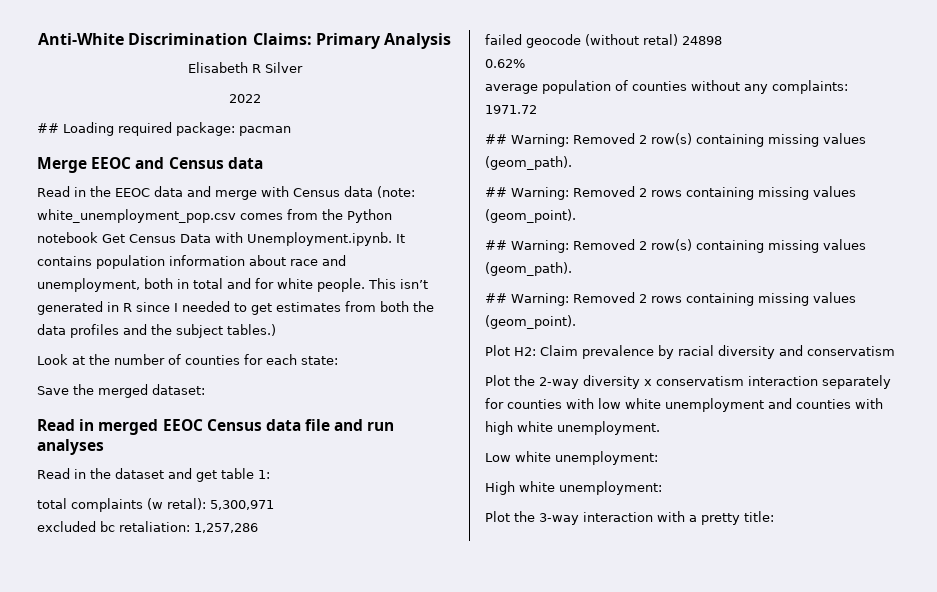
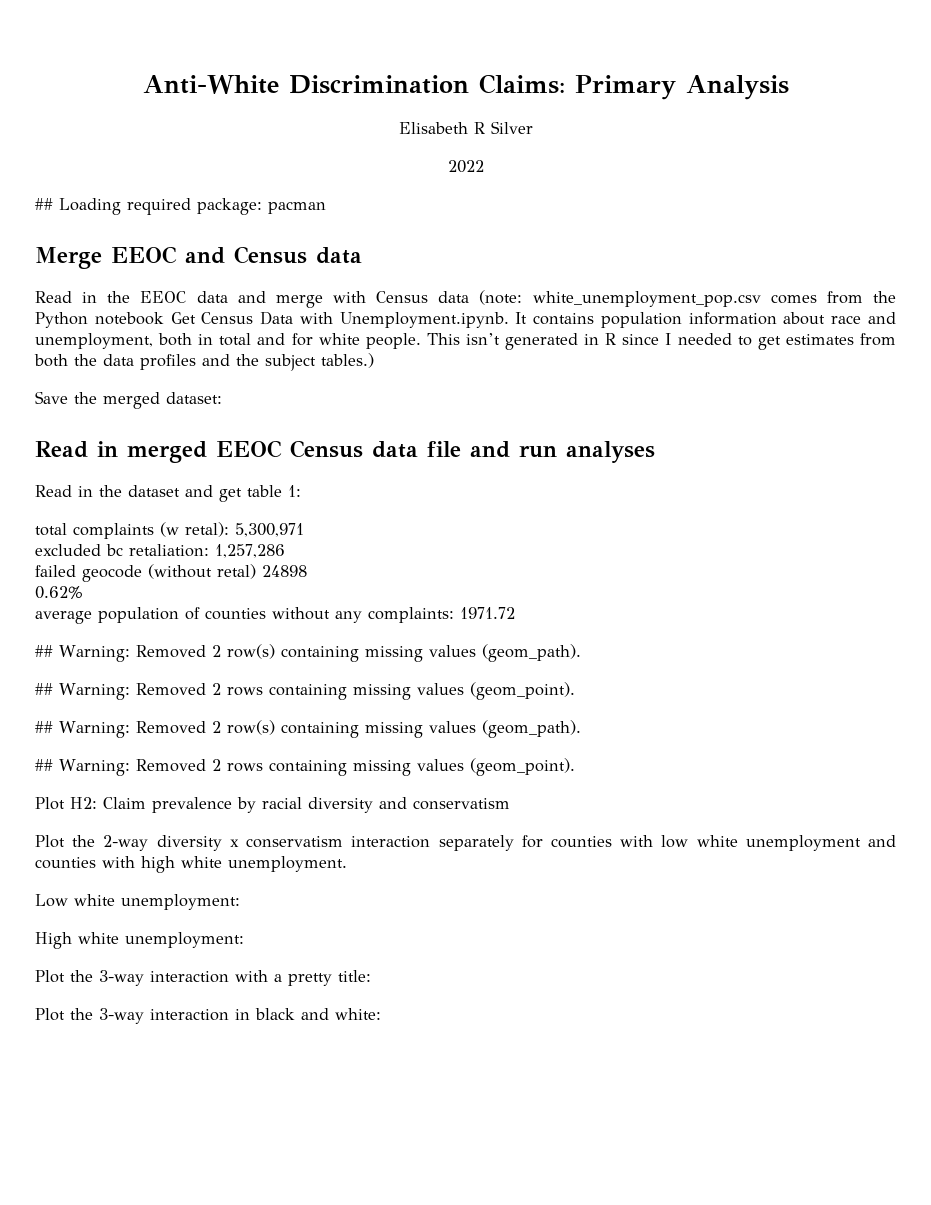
[37,354,338,365] // Look at the number of counties for each state: -> (374, 360) none
(774, 516) none -> [35,1008,381,1024] // Plot the 3-way interaction in black and white:

